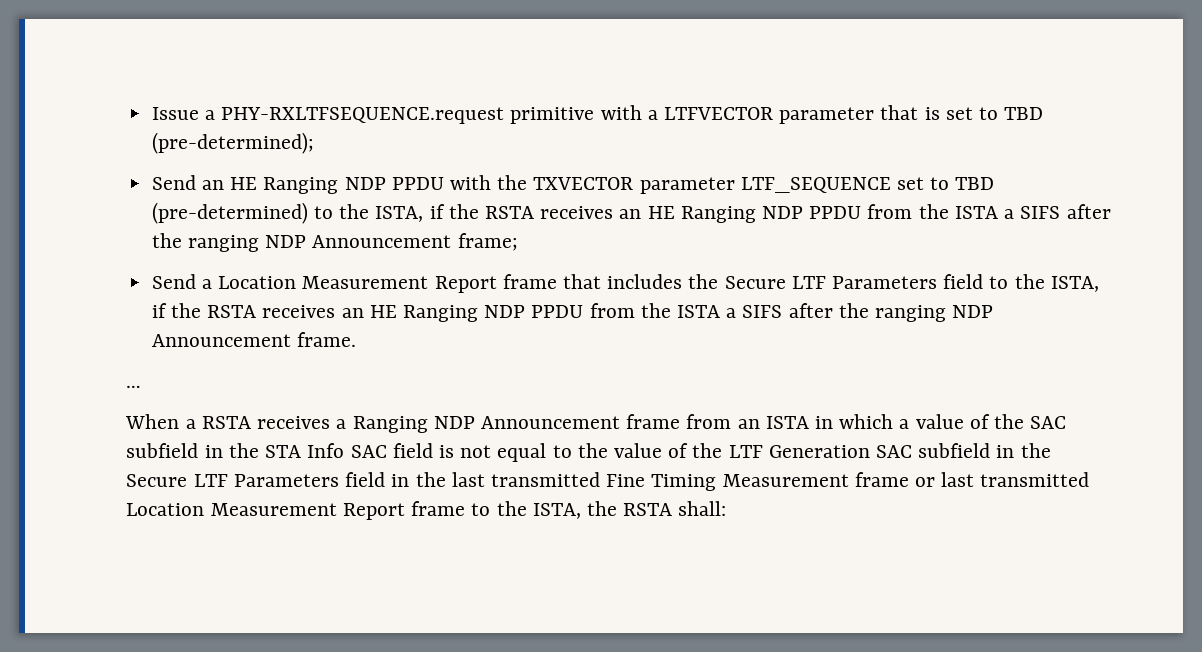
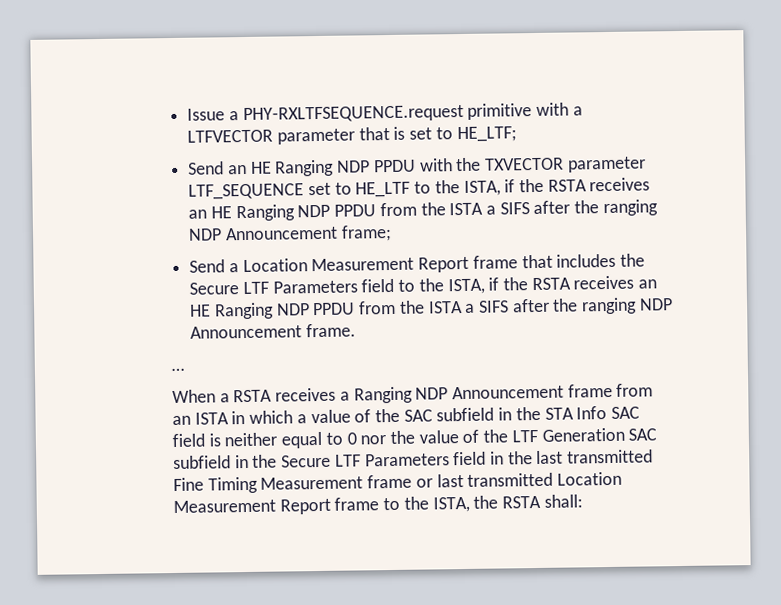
[1004,107,1044,120] [151,132,314,154] TBD (pre-determined); -> [456,126,517,143] HE_LTF;
[955,177,995,190] [151,202,308,224] TBD (pre-determined) -> [355,181,411,198] HE_LTF
[460,445,492,458] not -> [224,432,278,447] neither
(572, 451) none -> [346,432,387,445] 0 nor

